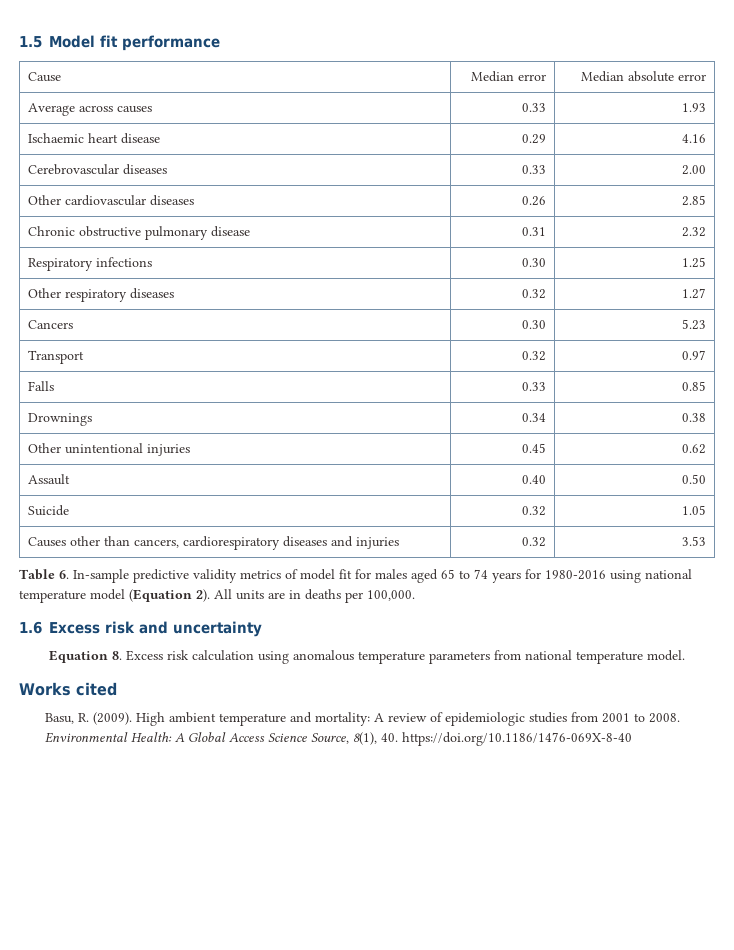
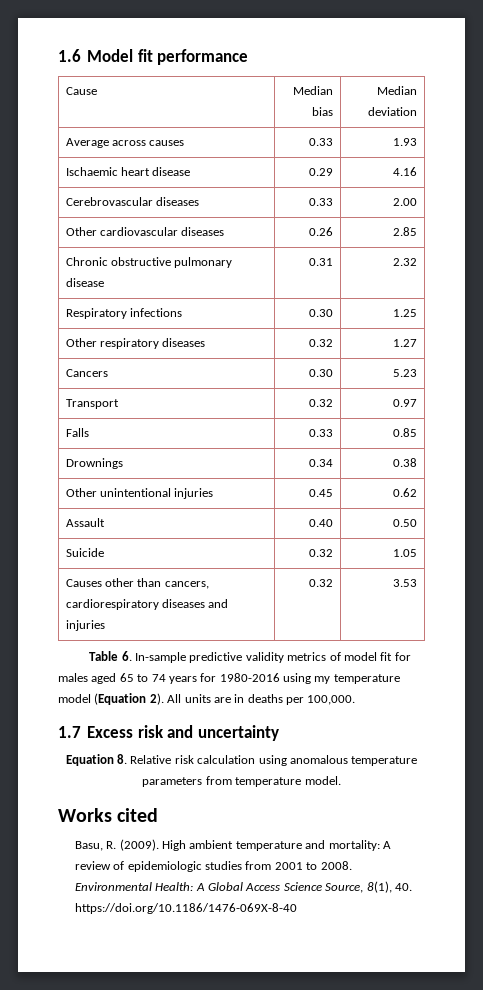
[19,36,42,48] 1.5 -> [58,49,81,62] 1.6
[517,74,546,81] [580,71,706,82] error | Median absolute error -> [312,107,334,116] [377,86,418,95] [368,107,418,116] bias | Median deviation
[645,569,692,579] national -> [314,676,331,684] my
[19,621,42,634] 1.6 -> [58,726,81,738] 1.7
[126,650,163,661] Excess -> [130,755,172,764] Relative
[525,650,572,660] national -> (232, 780) none

